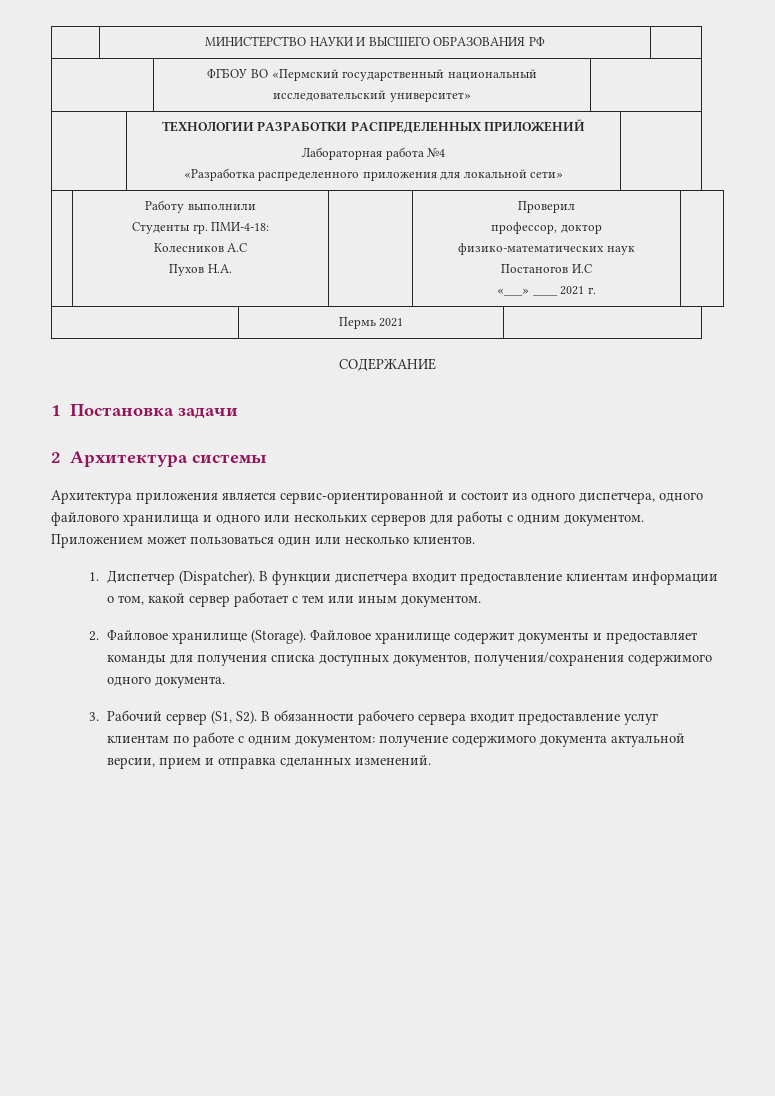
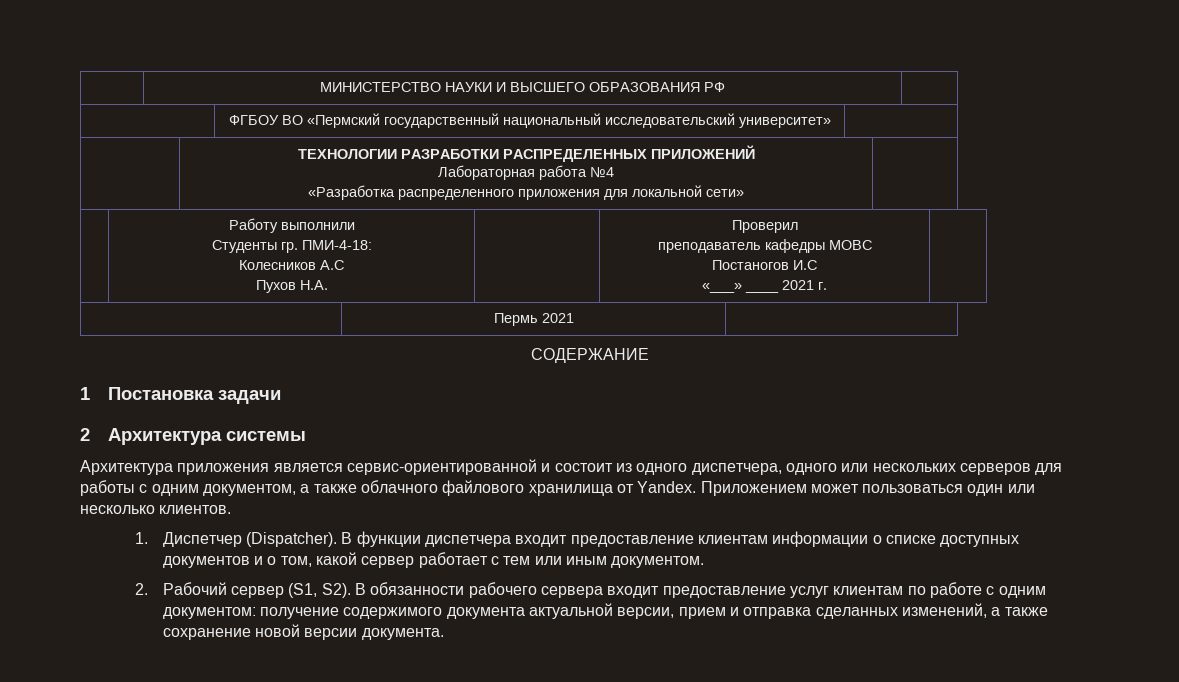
[491,222,602,234] [458,243,635,255] профессор, доктор физико-математических наук -> [657,239,872,253] преподаватель кафедры МОВС
[51,512,260,526] файлового хранилища и одного -> (837, 469) none
[564,514,644,526] документом. -> [202,480,697,496] документом, а также облачного файлового хранилища от Yandex.
(115, 599) none -> [885,535,1020,547] [162,556,277,568] списке доступных документов и о
[107,629,699,644] [107,652,713,666] [107,676,226,688] [88,712,99,721] Файловое хранилище (Storage). Файловое хранилище содержит документы и предоставляет команды для получения списка доступных документов, получения/сохранения содержимого одного документа. // 3. -> (149, 589) none
[355,755,432,765] изменений. -> [901,603,1048,618] [162,624,444,640] изменений, а также сохранение новой версии документа.

